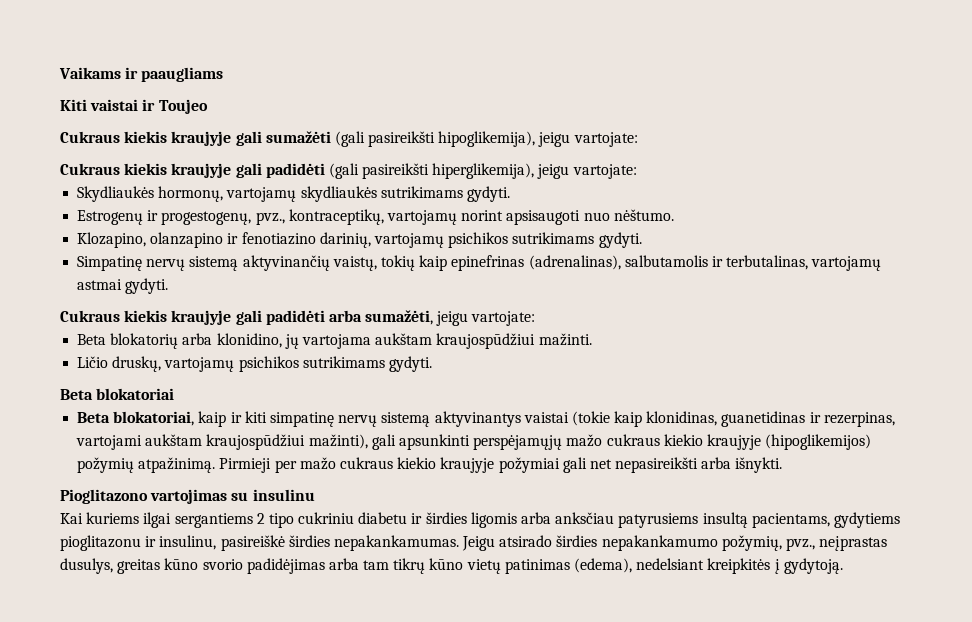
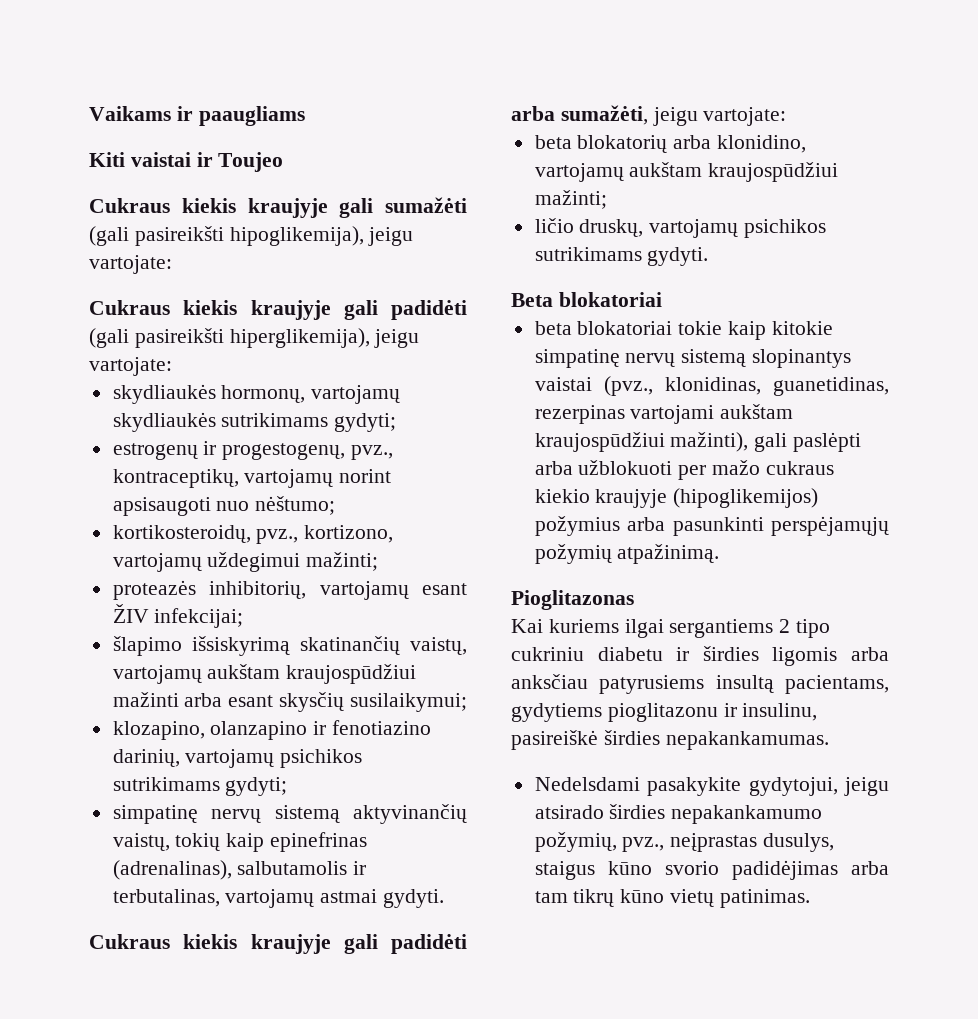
[77,186,155,202] Skydliaukės -> [112,384,216,404] skydliaukės
[466,186,510,202] [77,210,144,225] gydyti. // Estrogenų -> [334,413,397,432] [112,443,198,460] gydyti; // estrogenų
[613,209,674,221] [77,232,147,248] nėštumo. // Klozapino, -> [255,496,336,515] [112,525,394,544] [112,552,379,572] [112,580,467,600] [112,604,244,628] [112,636,467,656] [112,664,417,684] [112,692,467,712] [112,721,205,740] nėštumo; // kortikosteroidų, pvz., kortizono, vartojamų uždegimui mažinti; // proteazės inhibitorių, vartojamų esant ŽIV infekcijai; // šlapimo išsiskyrimą skatinančių vaistų, vartojamų aukštam kraujospūdžiui mažinti arba esant skysčių susilaikymui; // klozapino,
[598,232,642,248] [77,256,143,271] gydyti. // Simpatinę -> [225,777,288,796] [112,805,198,824] gydyti; // simpatinę
[77,334,107,345] Beta -> [534,135,572,149] beta
[284,333,592,349] [77,356,109,368] jų vartojama aukštam kraujospūdžiui mažinti. // Ličio -> [534,162,839,182] [534,190,607,209] [534,218,574,233] vartojamų aukštam kraujospūdžiui mažinti; // ličio
[77,411,895,427] Beta blokatoriai, kaip ir kiti simpatinę nervų sistemą aktyvinantys vaistai (tokie kaip klonidinas, guanetidinas ir rezerpinas, -> [534,321,833,340] [534,349,852,368] [534,376,889,396] [534,405,625,424] beta blokatoriai tokie kaip kitokie simpatinę nervų sistemą slopinantys vaistai (pvz., klonidinas, guanetidinas, rezerpinas
[398,434,563,450] apsunkinti perspėjamųjų -> [793,432,862,452] [534,460,707,480] paslėpti arba užblokuoti per
[77,457,783,473] [60,489,315,504] požymių atpažinimą. Pirmieji per mažo cukraus kiekio kraujyje požymiai gali net nepasireikšti arba išnykti. // Pioglitazono vartojimas su insulinu -> [534,516,889,536] [534,544,720,564] [511,590,634,610] požymius arba pasunkinti perspėjamųjų požymių atpažinimą. // Pioglitazonas
[462,536,496,551] Jeigu -> [534,777,889,796] // Nedelsdami pasakykite gydytojui, jeigu
[117,559,161,574] greitas -> [534,861,595,880] staigus
[504,558,843,574] patinimas (edema), nedelsiant kreipkitės į gydytoją. -> [719,889,810,908] patinimas.

